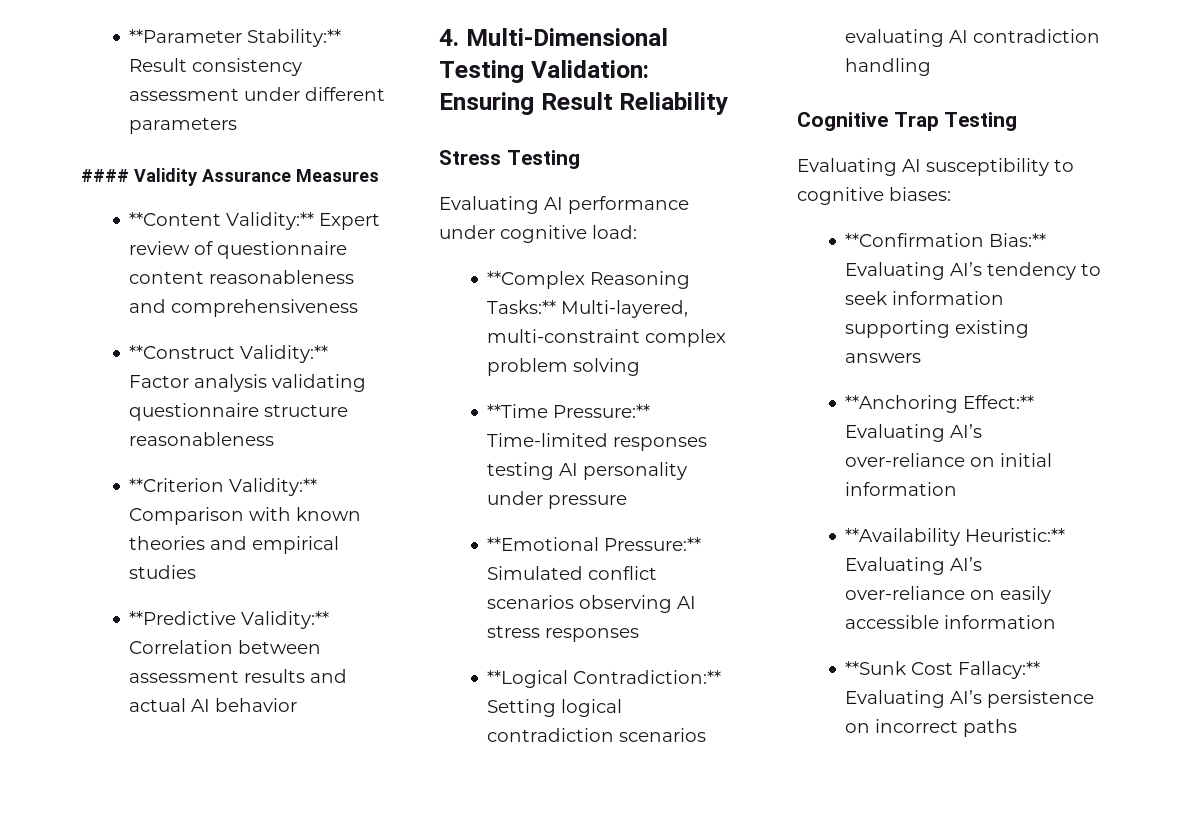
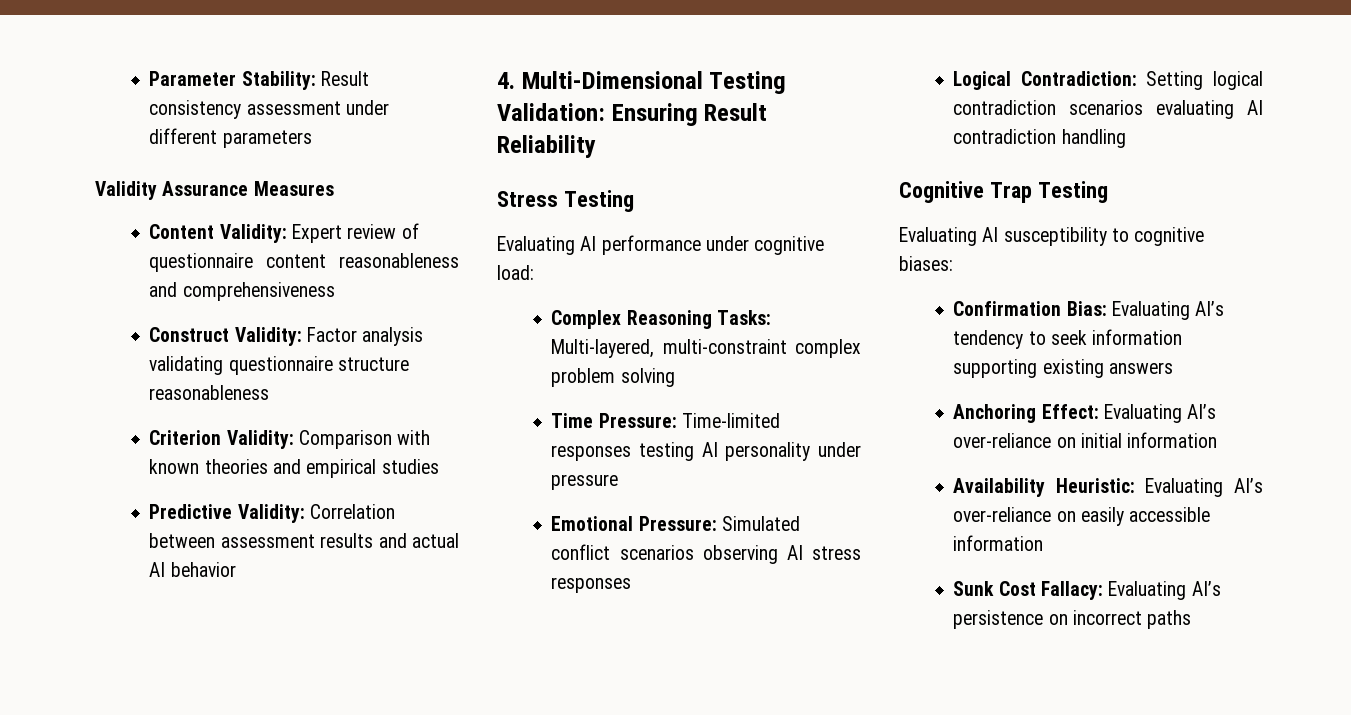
[129,29,342,47] **Parameter Stability:** -> [149,71,316,90] Parameter Stability:
[81,169,129,182] #### -> (312, 139) none
[129,212,315,230] **Content Validity:** -> [149,224,287,243] Content Validity:
[129,345,329,363] **Construct Validity:** -> [149,327,302,346] Construct Validity:
[129,478,318,496] **Criterion Validity:** -> [149,430,294,449] Criterion Validity:
[129,611,330,629] **Predictive Validity:** -> [149,504,305,523] Predictive Validity:
[487,271,691,289] [487,300,557,314] **Complex Reasoning Tasks:** -> [551,310,772,329] Complex Reasoning Tasks:
[487,404,651,418] **Time Pressure:** -> [551,413,677,428] Time Pressure:
[487,537,702,551] **Emotional Pressure:** -> [551,516,717,531] Emotional Pressure:
[487,670,722,688] **Logical Contradiction:** -> [953,71,1137,90] Logical Contradiction:
[845,233,1047,247] **Confirmation Bias:** -> [953,301,1107,316] Confirmation Bias:
[845,395,1035,413] **Anchoring Effect:** -> [953,404,1099,423] Anchoring Effect:
[845,528,1066,546] **Availability Heuristic:** -> [953,478,1135,497] Availability Heuristic:
[845,661,1041,679] **Sunk Cost Fallacy:** -> [953,581,1104,600] Sunk Cost Fallacy:

